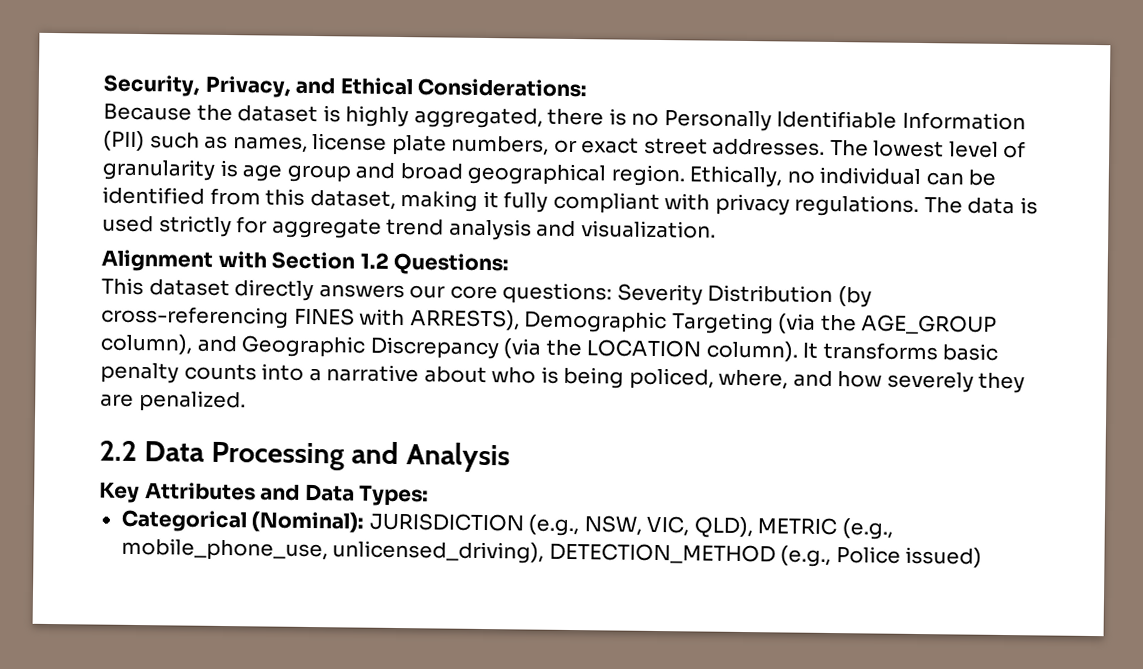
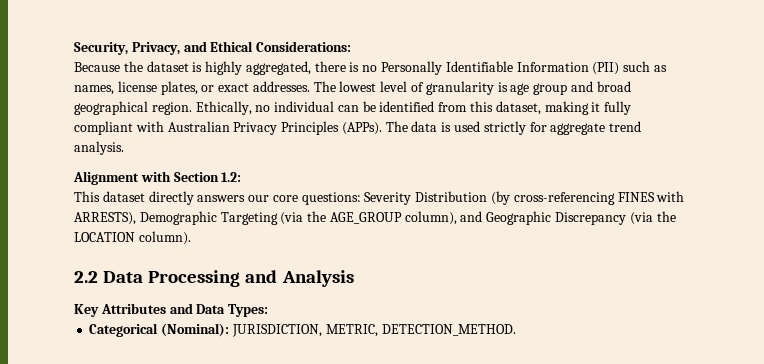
[391,134,550,156] plate numbers, -> [160,81,198,95] plates,
[643,137,708,155] street -> (250, 87) none
[714,193,920,217] privacy regulations. -> [167,121,382,135] Australian Privacy Principles (APPs).
[448,218,716,241] analysis and visualization. -> [74,141,124,155] analysis.
[359,252,510,276] 1.2 Questions: -> [221,172,242,182] 1.2:
[802,341,999,361] [100,362,1026,394] [100,390,246,413] It transforms basic penalty counts into a narrative about who is being policed, where, and how severely they are penalized. -> (191, 238) none
[368,512,893,540] [120,537,983,568] JURISDICTION (e.g., NSW, VIC, QLD), METRIC (e.g., mobile_phone_use, unlicensed_driving), DETECTION_METHOD (e.g., Police issued) -> [231,324,516,337] JURISDICTION, METRIC, DETECTION_METHOD.

